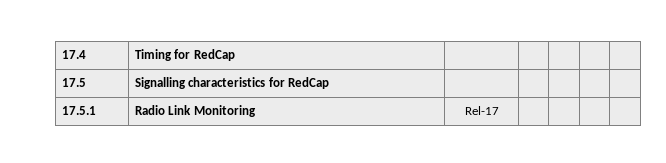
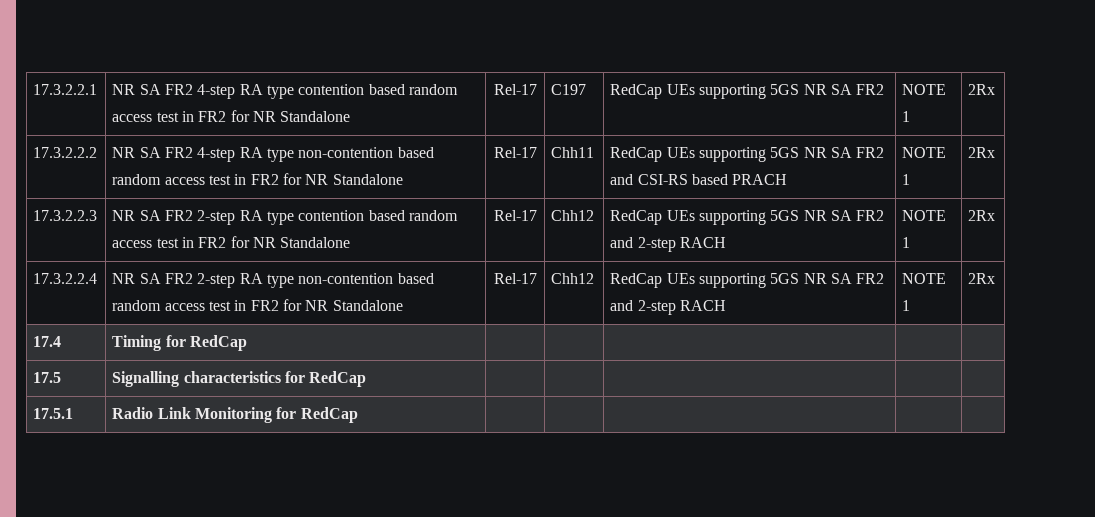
(62, 54) none -> [33,84,98,95] [112,84,458,99] [112,110,351,122] [493,84,537,95] [551,84,587,95] [610,84,885,99] [902,84,947,95] [902,111,911,122] [968,84,996,95] [33,147,98,158] [112,147,434,162] [112,173,403,185] [493,147,537,158] [551,147,595,158] [610,147,885,162] [610,174,788,185] [902,147,947,158] [902,174,911,185] [968,147,996,158] [33,210,98,221] [112,210,458,225] [112,236,351,248] [493,210,537,221] [551,210,595,221] [610,210,885,225] [610,237,726,252] [902,210,947,221] [902,237,911,248] [968,210,996,221] [33,273,98,284] [112,273,434,288] [112,299,403,311] [493,273,537,284] [551,273,595,284] [610,273,885,288] [610,300,726,315] [902,273,947,284] [902,300,911,311] [968,273,996,284] 17.3.2.2.1 | NR SA FR2 4-step RA type contention based random access test in FR2 for NR Standalone | Rel-17 | C197 | RedCap UEs supporting 5GS NR SA FR2 | NOTE 1 | 2Rx // 17.3.2.2.2 | NR SA FR2 4-step RA type non-contention based random access test in FR2 for NR Standalone | Rel-17 | Chh11 | RedCap UEs supporting 5GS NR SA FR2 and CSI-RS based PRACH | NOTE 1 | 2Rx // 17.3.2.2.3 | NR SA FR2 2-step RA type contention based random access test in FR2 for NR Standalone | Rel-17 | Chh12 | RedCap UEs supporting 5GS NR SA FR2 and 2-step RACH | NOTE 1 | 2Rx // 17.3.2.2.4 | NR SA FR2 2-step RA type non-contention based random access test in FR2 for NR Standalone | Rel-17 | Chh12 | RedCap UEs supporting 5GS NR SA FR2 and 2-step RACH | NOTE 1 | 2Rx //
[464,106,499,115] | Rel-17 -> [276,407,358,423] for RedCap |

